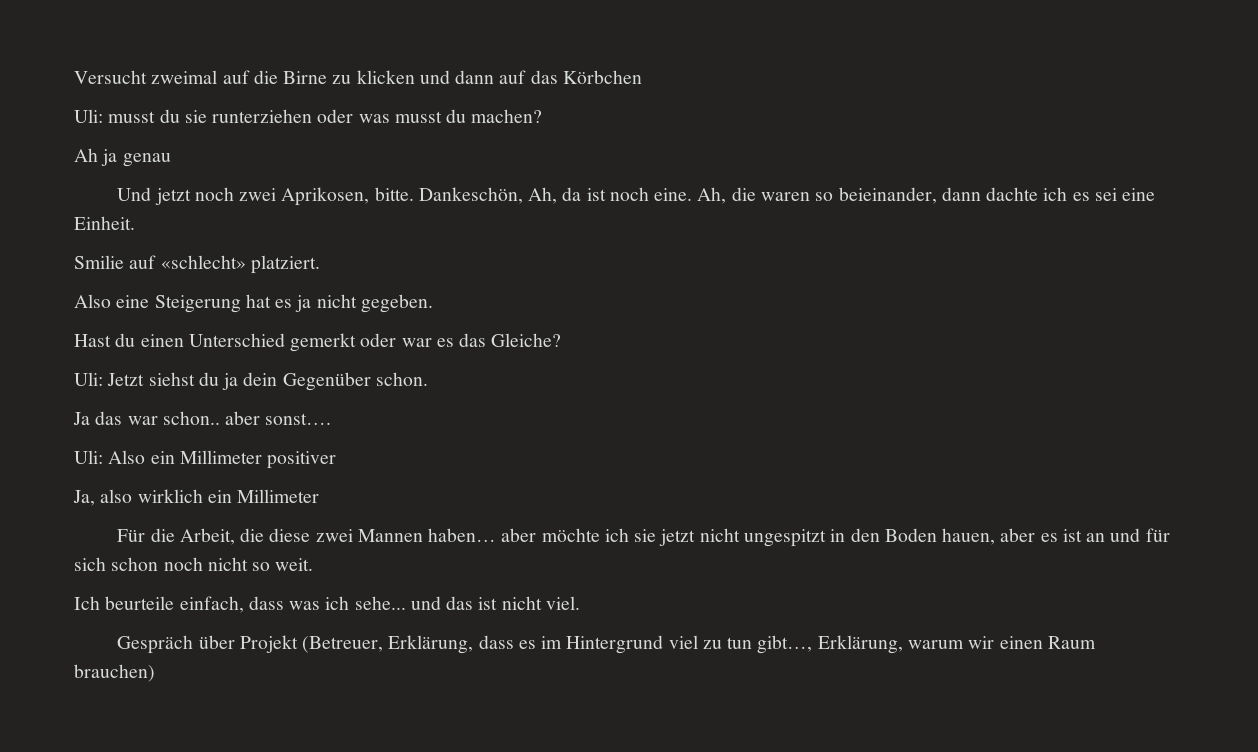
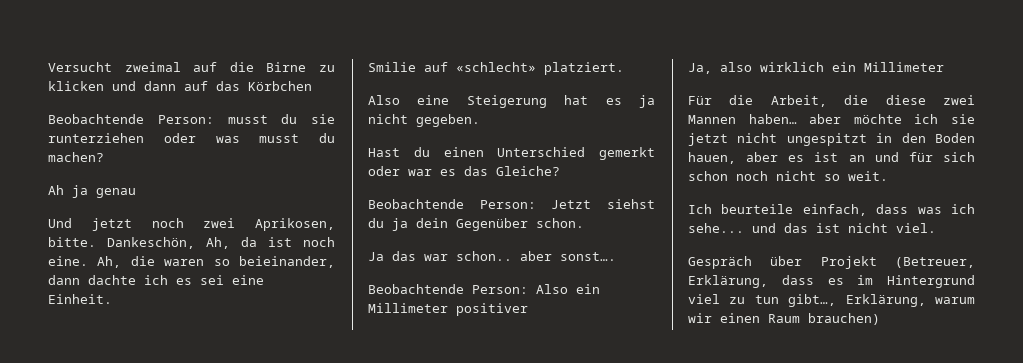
[74,109,103,123] Uli: -> [48,114,214,124] Beobachtende Person:
[74,372,103,386] Uli: -> [368,199,536,209] Beobachtende Person:
[74,450,103,464] Uli: -> [368,284,528,294] Beobachtende Person:

